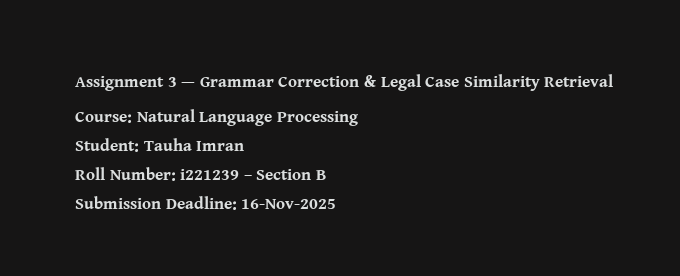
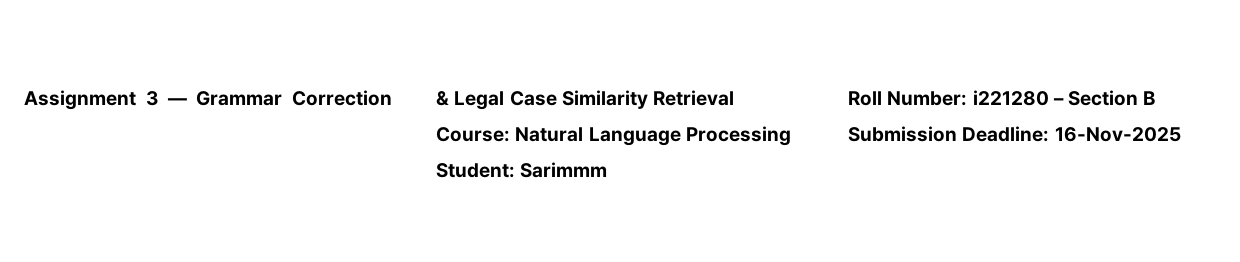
[143,138,245,151] Tauha Imran -> [520,162,608,178] Sarimmm
[180,169,240,180] i221239 -> [972,90,1049,106] i221280

